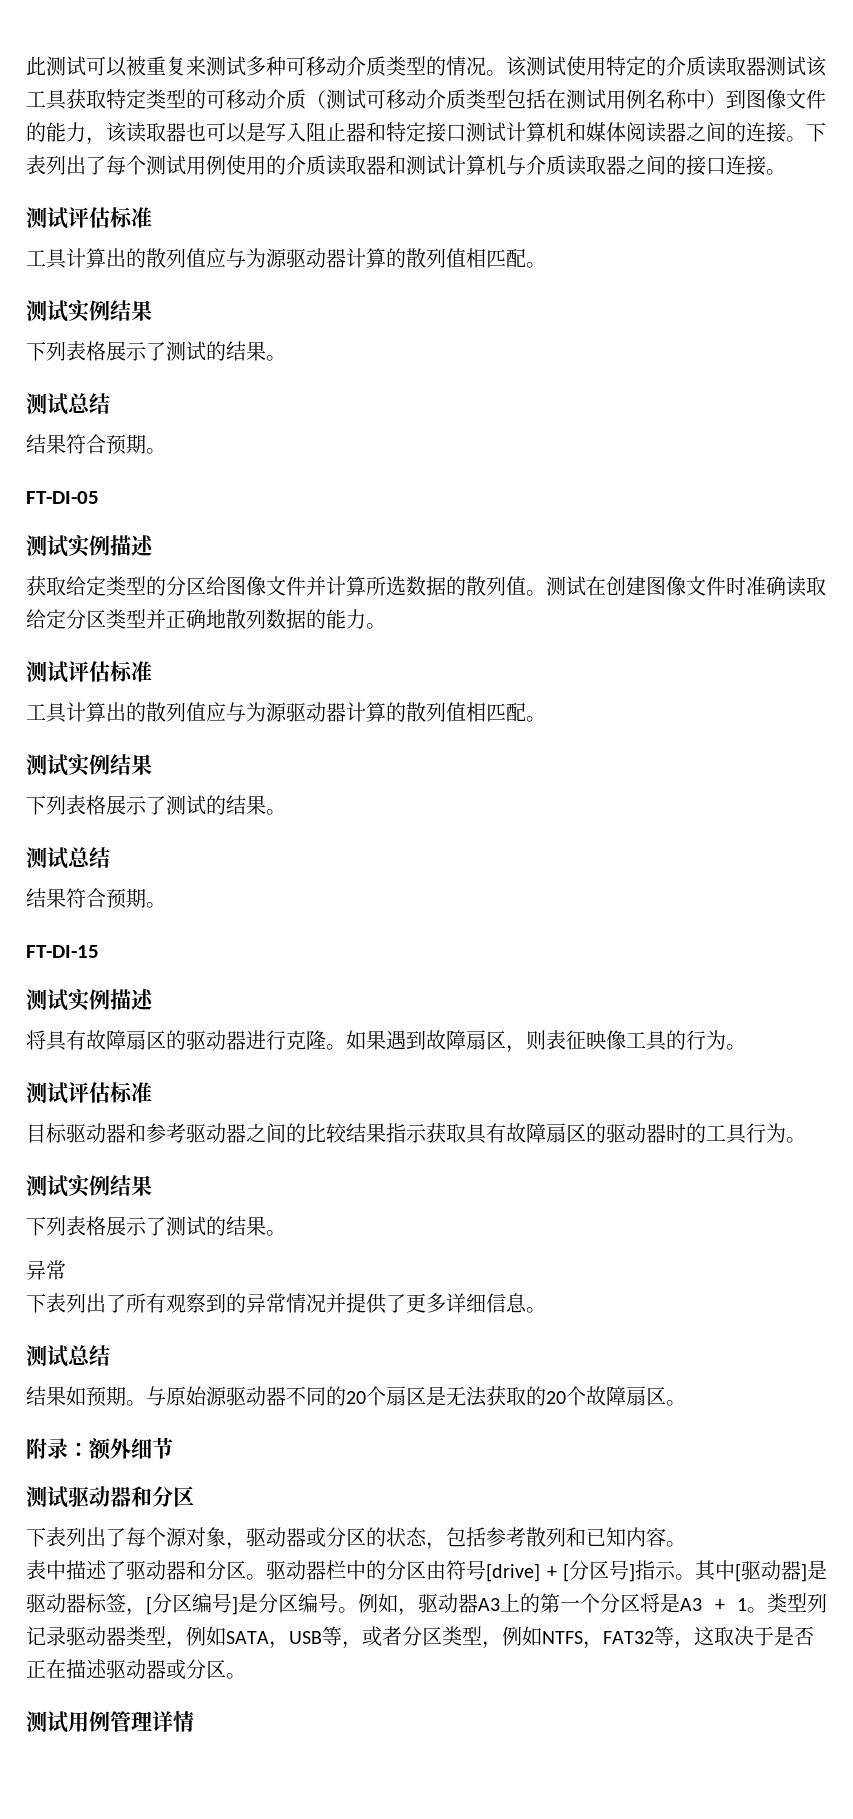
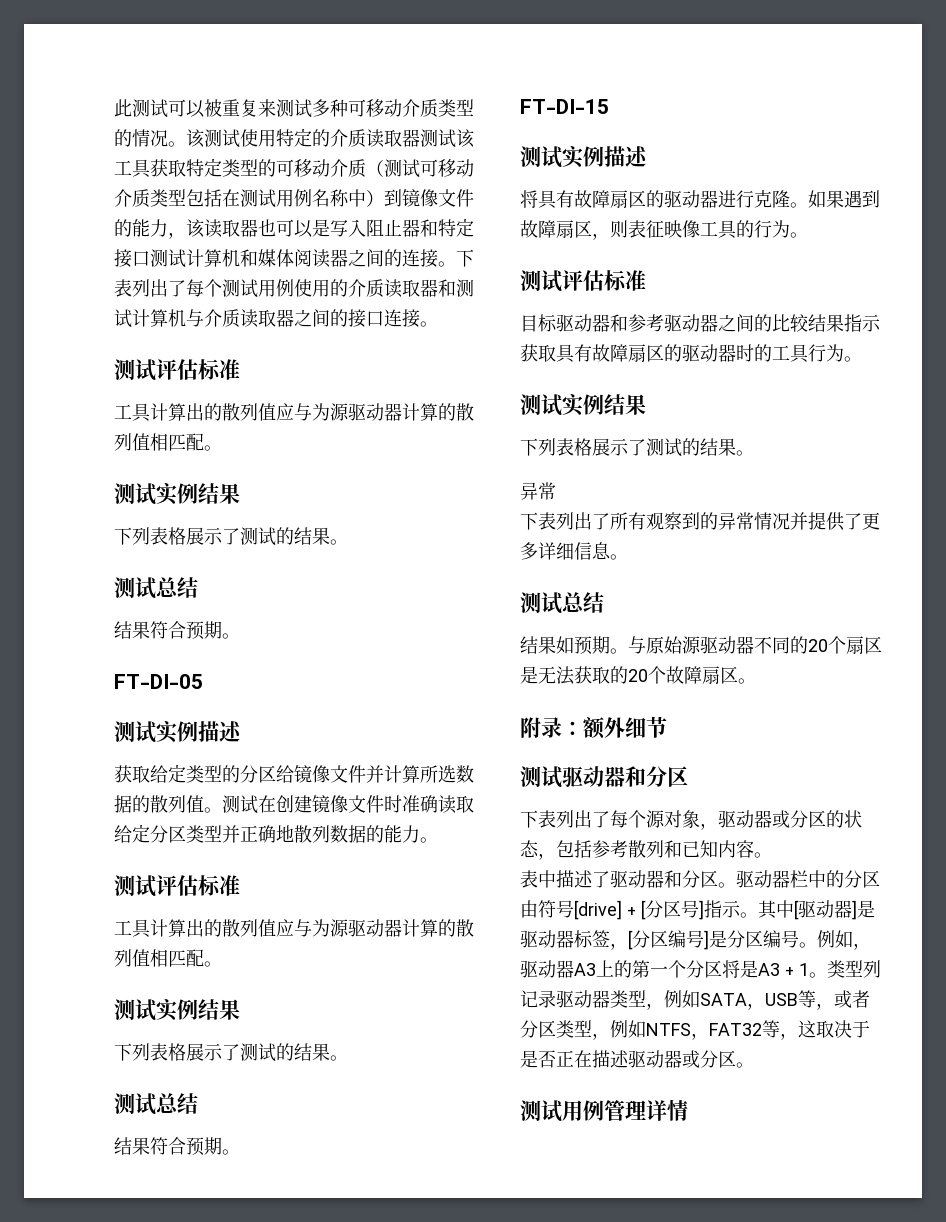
[746,89,766,109] 图 -> [402,189,420,207] 镜
[226,576,246,596] 图 -> [294,765,312,783] 镜
[646,576,666,596] 图 -> [312,795,330,813] 镜

